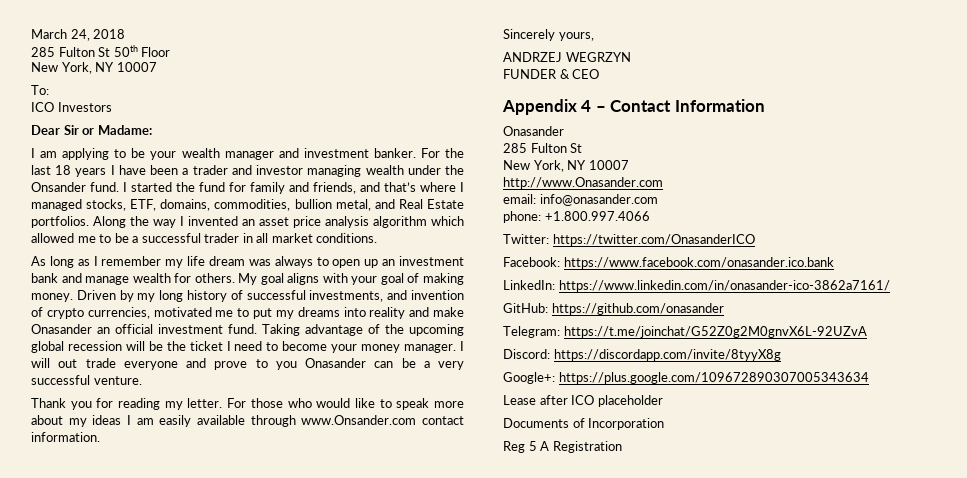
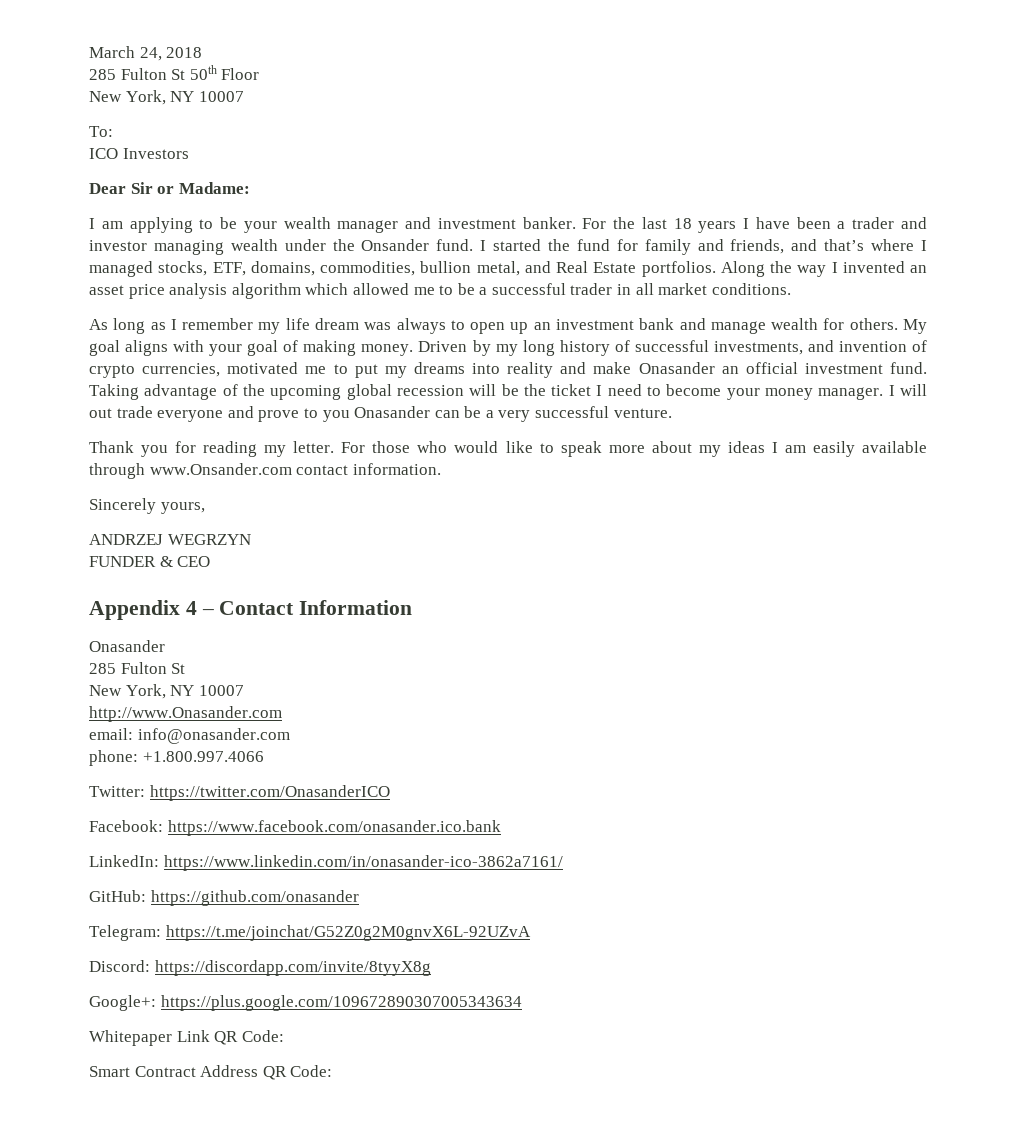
[503,395,663,407] [503,418,665,430] [503,441,622,453] Lease after ICO placeholder // Documents of Incorporation // Reg 5 A Registration -> [89,1030,284,1046] [89,1065,333,1080] Whitepaper Link QR Code: // Smart Contract Address QR Code:

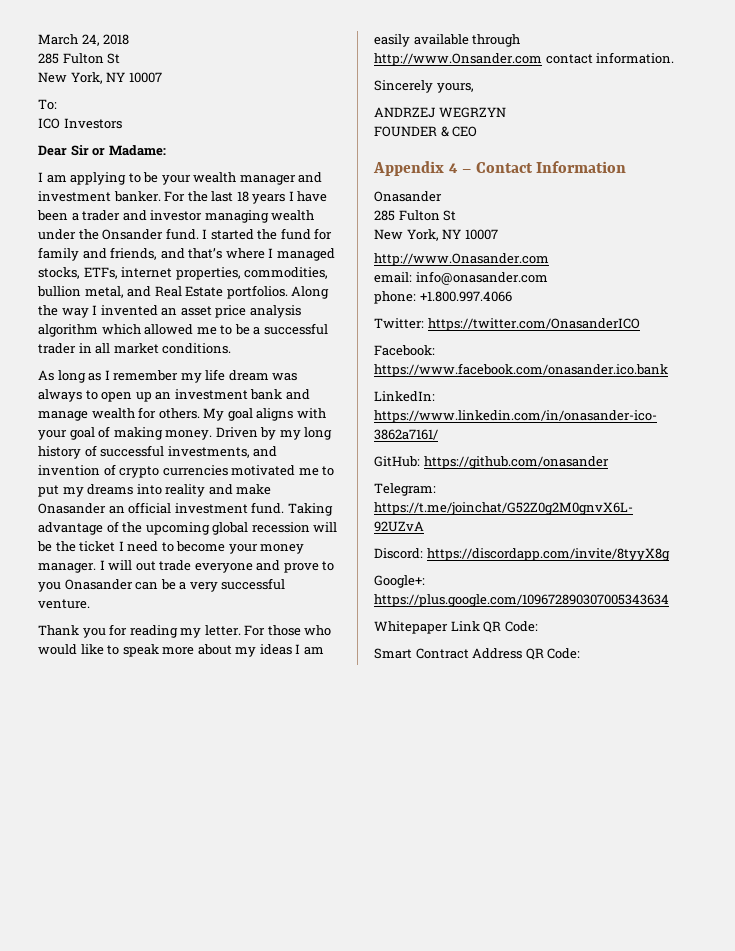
[189,65,260,80] 50th Floor -> (121, 58) none
[212,261,315,276] ETF, domains, -> [83,267,241,280] ETFs, internet properties,
[142,363,221,377] currencies, -> [162,465,228,476] currencies
[149,463,292,475] www.Onsander.com -> [374,53,542,66] http://www.Onsander.com
[89,556,156,567] FUNDER -> [374,126,437,137] FOUNDER

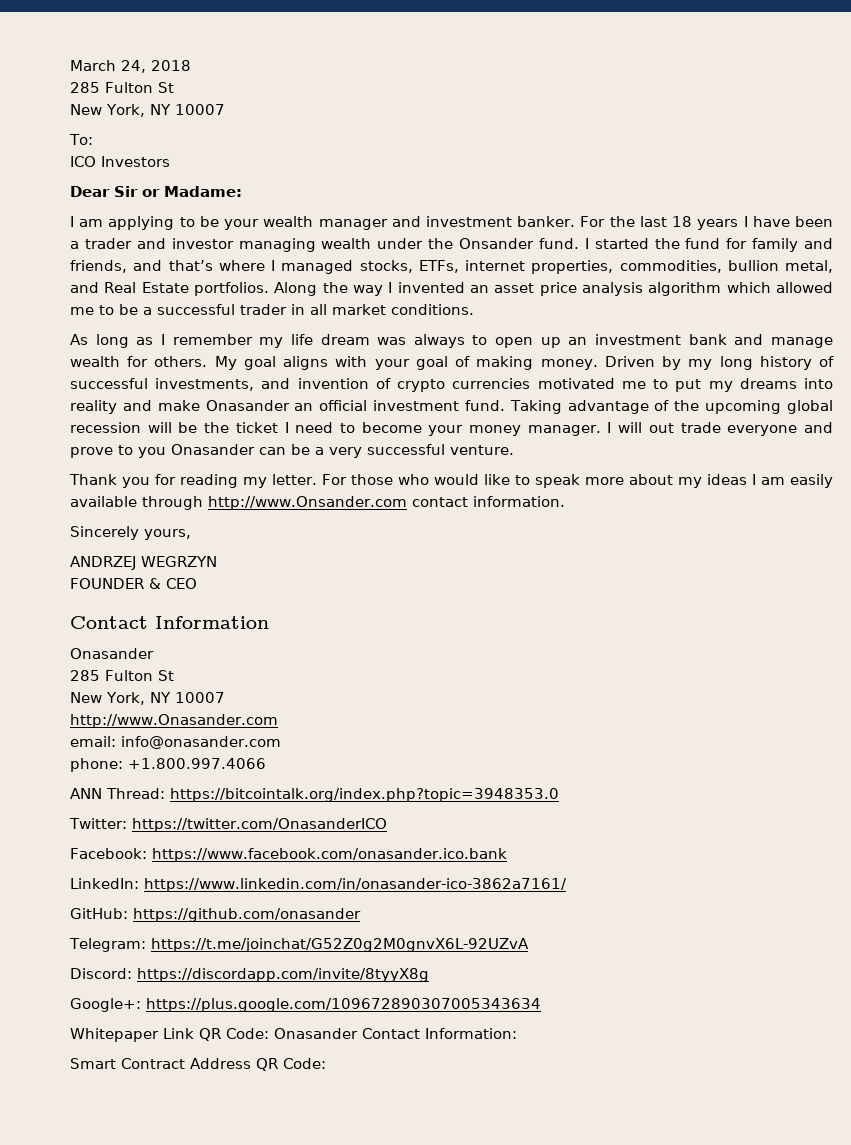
[373,161,471,176] Appendix 4 – -> (197, 583) none
(512, 296) none -> [70,788,559,802] // ANN Thread: https://bitcointalk.org/index.php?topic=3948353.0
(538, 626) none -> [274,1028,517,1039] Onasander Contact Information:

